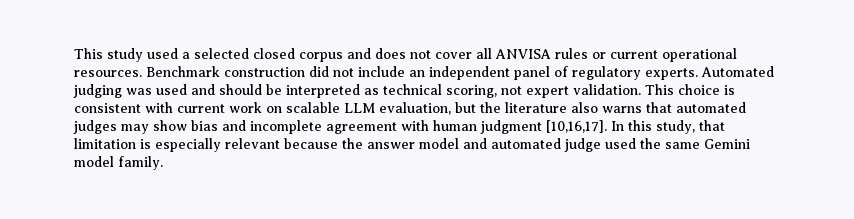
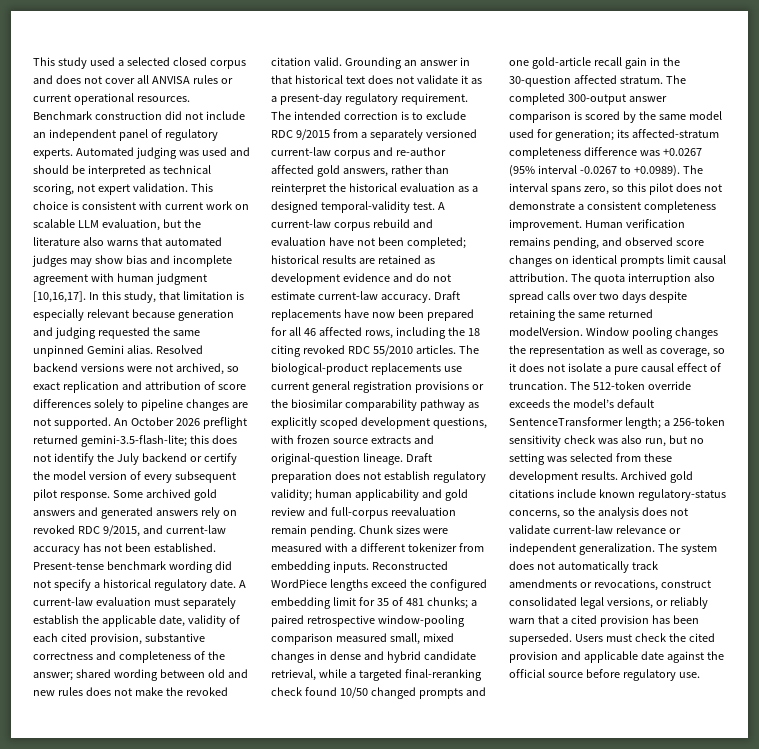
[342,138,750,152] [74,156,163,170] the answer model and automated judge used the same Gemini model family. -> [177,309,234,321] [33,327,200,339] [33,345,203,357] [33,363,239,375] [33,381,246,393] [33,399,248,411] [33,417,247,429] [33,435,237,447] [33,453,237,465] [33,471,236,483] [33,489,217,501] [33,507,237,519] [33,525,226,537] [33,543,216,555] [33,561,232,573] [33,579,246,591] [33,597,236,609] [33,615,240,627] [33,633,205,645] [33,651,225,663] [33,669,248,681] [33,687,228,696] [271,57,470,69] [271,75,482,84] [271,93,468,105] [271,111,466,120] [271,129,477,141] [271,147,446,159] [271,165,449,177] [271,183,478,195] [271,201,445,213] [271,219,433,231] [271,237,466,249] [271,255,435,264] [271,273,451,285] [271,291,460,303] [271,309,474,321] [271,327,480,339] [271,345,479,357] [271,363,462,375] [271,381,484,393] [271,399,479,411] [271,417,487,429] [271,435,434,444] [271,453,432,465] [271,471,486,483] [271,489,468,501] [271,507,456,519] [271,525,448,537] [271,543,484,552] [271,561,448,573] [271,579,487,591] [271,597,477,609] [271,615,465,627] [271,633,454,645] [271,651,476,663] [271,669,482,681] [271,687,486,699] [509,57,680,69] [509,75,686,87] [509,93,667,105] [509,111,722,123] [509,129,719,141] [509,147,702,159] [509,165,703,177] [509,183,722,195] [509,201,716,213] [509,219,685,231] [509,237,704,249] [509,255,726,267] [509,273,715,285] [509,291,687,303] [509,309,653,321] [509,327,718,339] [509,345,725,357] [509,363,721,375] [509,381,691,390] [509,399,654,408] [509,417,725,429] [509,435,704,447] [509,453,672,465] [509,471,693,483] [509,489,726,501] [509,507,688,519] [509,525,681,534] [509,543,717,555] [509,561,658,573] [509,579,711,591] [509,597,708,609] [509,615,699,627] [509,633,715,645] [509,651,724,663] [509,669,700,681] generation and judging requested the same unpinned Gemini alias. Resolved backend versions were not archived, so exact replication and attribution of score differences solely to pipeline changes are not supported. An October 2026 preflight returned gemini-3.5-flash-lite; this does not identify the July backend or certify the model version of every subsequent pilot response. Some archived gold answers and generated answers rely on revoked RDC 9/2015, and current-law accuracy has not been established. Present-tense benchmark wording did not specify a historical regulatory date. A current-law evaluation must separately establish the applicable date, validity of each cited provision, substantive correctness and completeness of the answer; shared wording between old and new rules does not make the revoked citation valid. Grounding an answer in that historical text does not validate it as a present-day regulatory requirement. The intended correction is to exclude RDC 9/2015 from a separately versioned current-law corpus and re-author affected gold answers, rather than reinterpret the historical evaluation as a designed temporal-validity test. A current-law corpus rebuild and evaluation have not been completed; historical results are retained as development evidence and do not estimate current-law accuracy. Draft replacements have now been prepared for all 46 affected rows, including the 18 citing revoked RDC 55/2010 articles. The biological-product replacements use current general registration provisions or the biosimilar comparability pathway as explicitly scoped development questions, with frozen source extracts and original-question lineage. Draft preparation does not establish regulatory validity; human applicability and gold review and full-corpus reevaluation remain pending. Chunk sizes were measured with a different tokenizer from embedding inputs. Reconstructed WordPiece lengths exceed the configured embedding limit for 35 of 481 chunks; a paired retrospective window-pooling comparison measured small, mixed changes in dense and hybrid candidate retrieval, while a targeted final-reranking check found 10/50 changed prompts and one gold-article recall gain in the 30-question affected stratum. The completed 300-output answer comparison is scored by the same model used for generation; its affected-stratum completeness difference was +0.0267 (95% interval -0.0267 to +0.0989). The interval spans zero, so this pilot does not demonstrate a consistent completeness improvement. Human verification remains pending, and observed score changes on identical prompts limit causal attribution. The quota interruption also spread calls over two days despite retaining the same returned modelVersion. Window pooling changes the representation as well as coverage, so it does not isolate a pure causal effect of truncation. The 512-token override exceeds the model’s default SentenceTransformer length; a 256-token sensitivity check was also run, but no setting was selected from these development results. Archived gold citations include known regulatory-status concerns, so the analysis does not validate current-law relevance or independent generalization. The system does not automatically track amendments or revocations, construct consolidated legal versions, or reliably warn that a cited provision has been superseded. Users must check the cited provision and applicable date against the official source before regulatory use.

